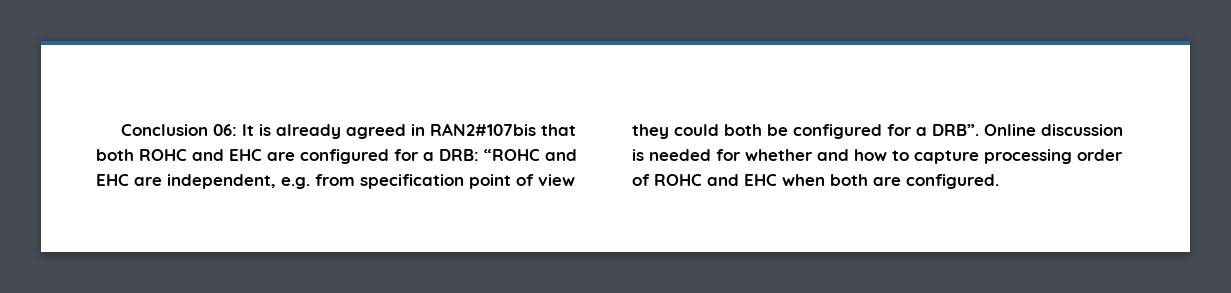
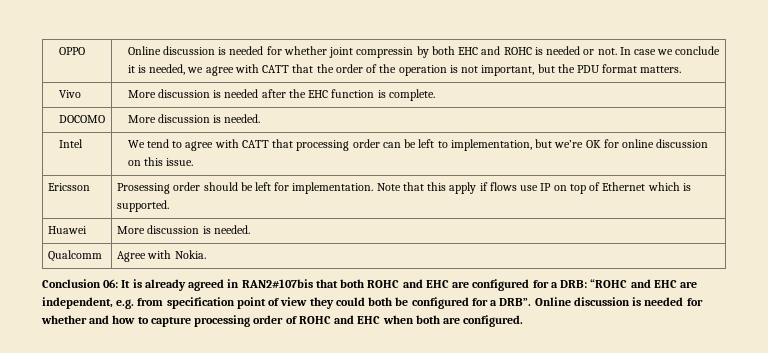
(121, 130) none -> [58,47,85,55] [127,46,721,58] [127,64,682,76] [58,90,81,98] [127,89,435,101] [58,115,105,123] [127,114,261,123] [58,139,83,148] [127,139,709,151] [127,157,194,166] [48,183,91,191] [117,182,691,194] [117,200,170,212] [48,226,88,234] [117,225,250,234] [48,250,103,262] [117,250,206,262] OPPO | Online discussion is needed for whether joint compressin by both EHC and ROHC is needed or not. In case we conclude it is needed, we agree with CATT that the order of the operation is not important, but the PDU format matters. // Vivo | More discussion is needed after the EHC function is complete. // DOCOMO | More discussion is needed. // Intel | We tend to agree with CATT that processing order can be left to implementation, but we’re OK for online discussion on this issue. // Ericsson | Prosessing order should be left for implementation. Note that this apply if flows use IP on top of Ethernet which is supported. // Huawei | More discussion is needed. // Qualcomm | Agree with Nokia. //

